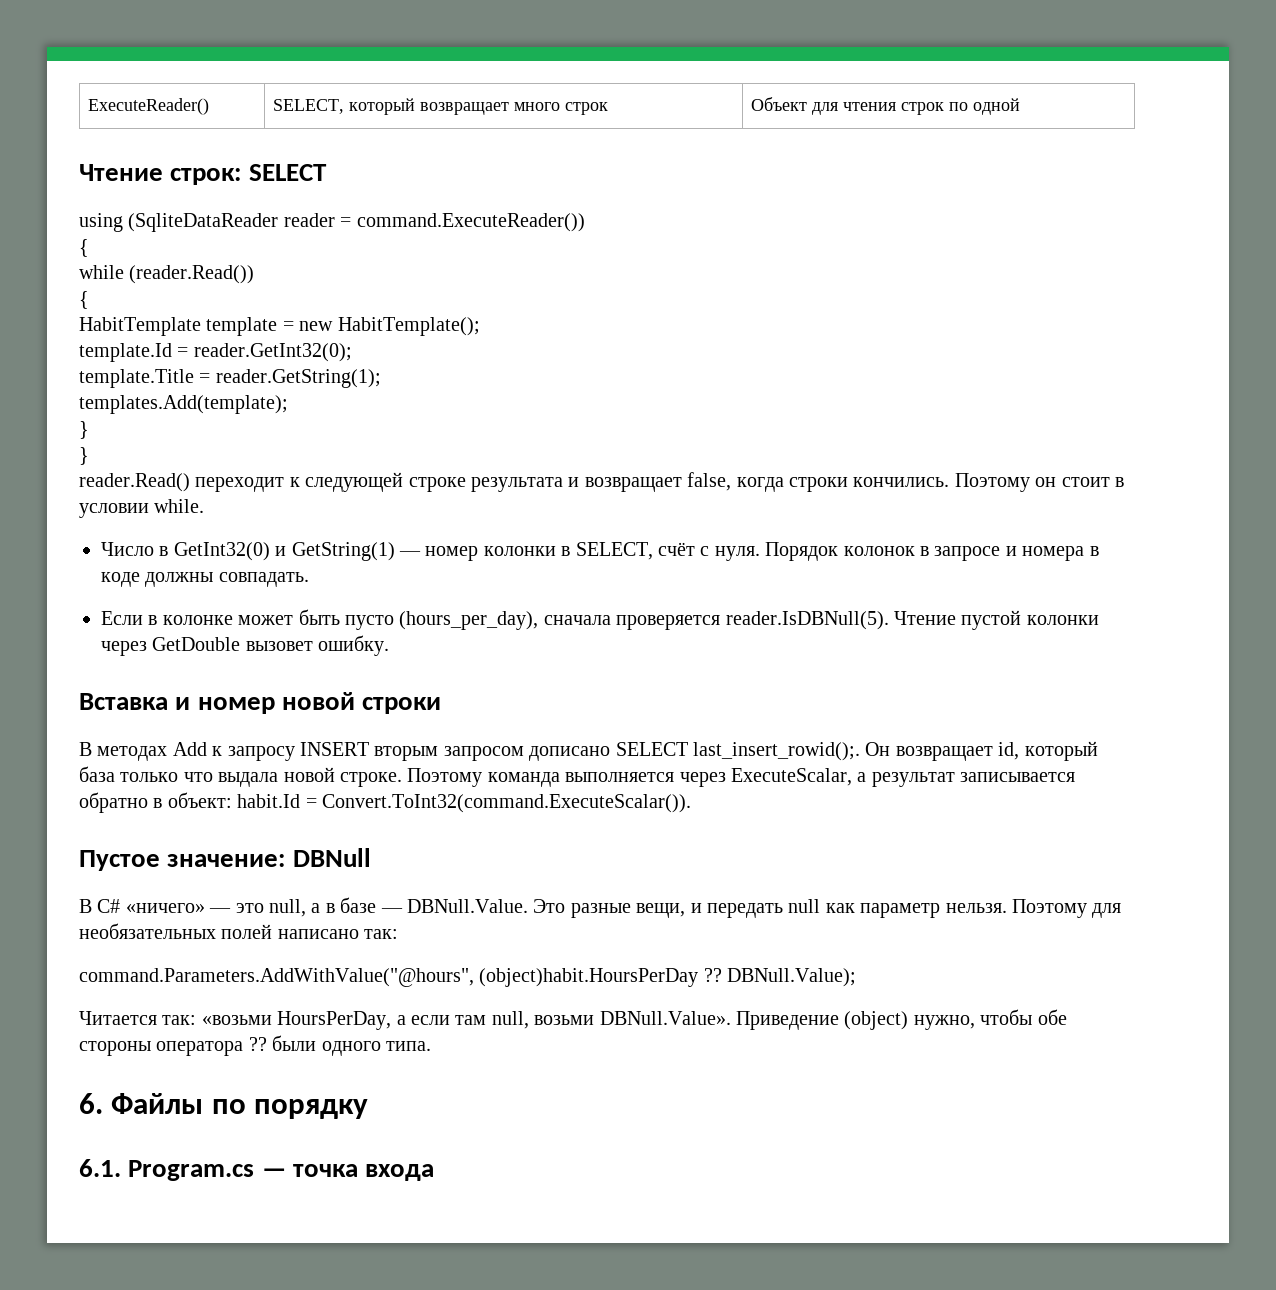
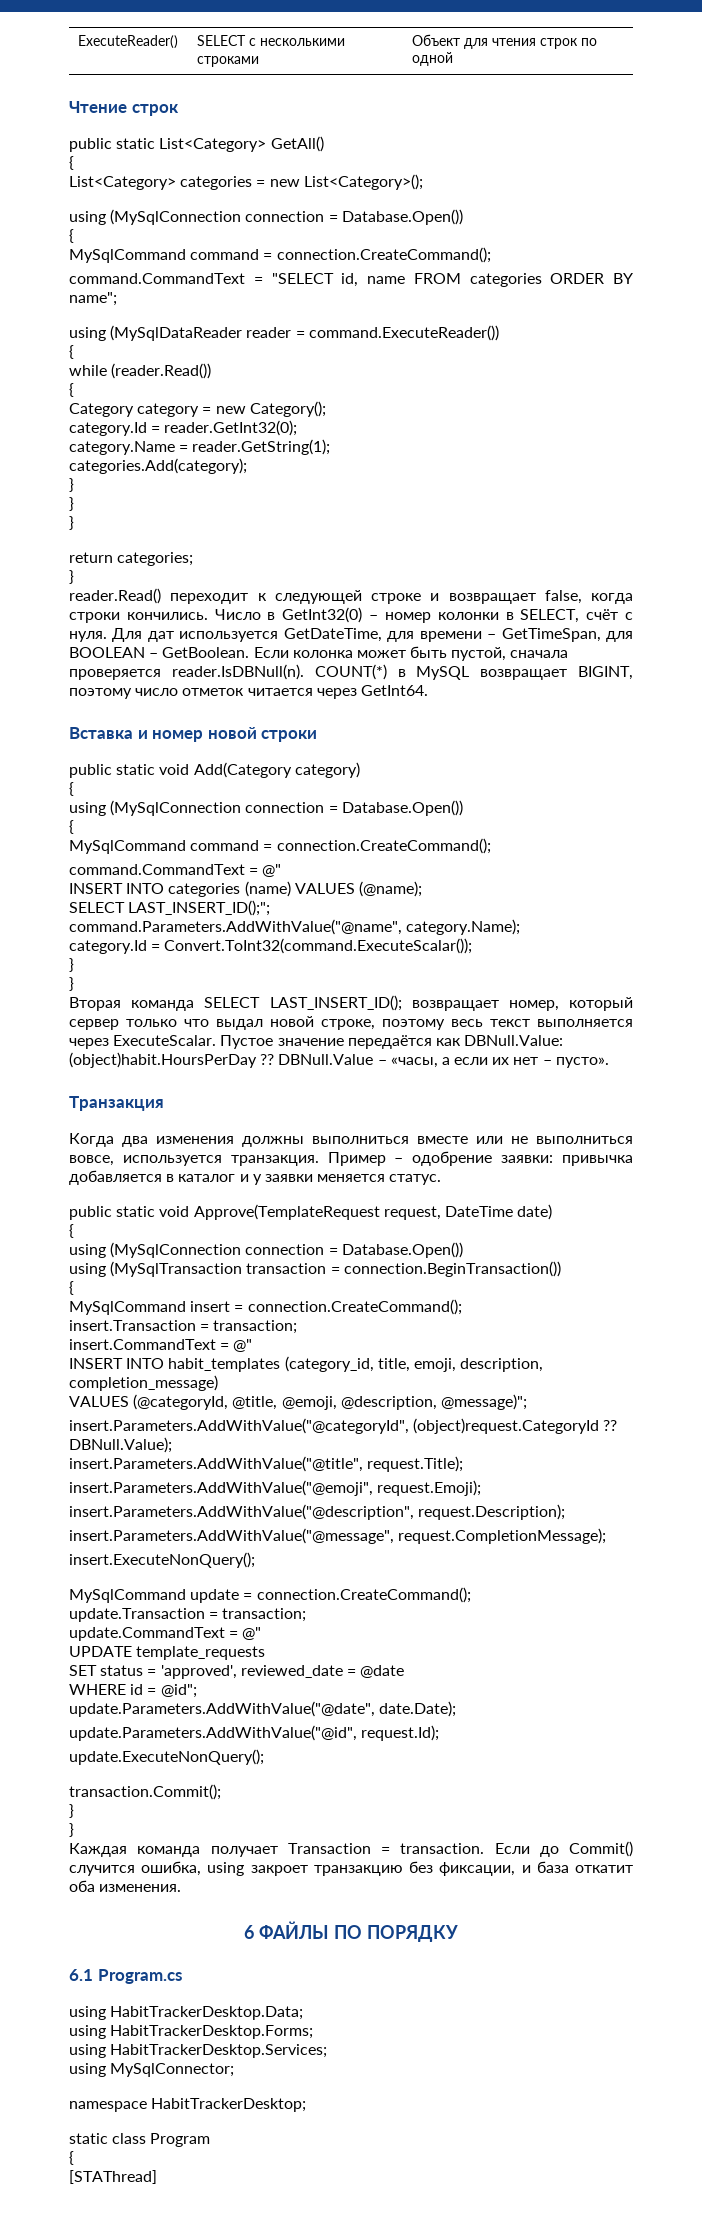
[272,98,608,115] SELECT, который возвращает много строк -> [197,35,346,46] [197,56,260,67] SELECT с несколькими строками
[170,164,327,185] [79,213,279,232] строк: SELECT // using (SqliteDataReader -> [131,104,179,116] [69,136,324,152] [69,156,74,170] [69,174,423,190] [69,209,463,225] [69,229,74,243] [69,247,491,263] [69,273,633,287] [69,292,117,306] [69,325,243,341] строк // public static List<Category> GetAll() // { // List<Category> categories = new List<Category>(); // using (MySqlConnection connection = Database.Open()) // { // MySqlCommand command = connection.CreateCommand(); // command.CommandText = "SELECT id, name FROM categories ORDER BY name"; // using (MySqlDataReader
[79,317,480,336] [79,343,172,362] HabitTemplate template = new HabitTemplate(); // template.Id -> [69,401,326,417] [69,422,147,436] Category category = new Category(); // category.Id
[79,369,194,388] template.Title -> [69,441,175,455] category.Name
[79,395,288,414] [79,421,89,439] [79,447,89,465] templates.Add(template); // } // } -> [69,458,247,474] [69,478,74,492] [69,497,74,511] [69,516,74,530] [69,552,194,566] [69,570,74,584] categories.Add(category); // } // } // } // return categories; // }
[471,477,563,492] результата -> (421, 598) none
[954,473,1124,492] [79,499,205,518] [101,542,421,561] Поэтому он стоит в условии while. // Число в GetInt32(0) и GetString(1) — -> [214,607,379,623] Число в GetInt32(0) –
[765,542,1099,561] [101,572,309,587] [101,609,1099,630] [101,635,390,656] Порядок колонок в запросе и номера в коде должны совпадать. // Если в колонке может быть пусто (hours_per_day), сначала проверяется reader.IsDBNull(5). Чтение пустой колонки через GetDouble вызовет ошибку. -> [112,628,634,642] [69,646,569,661] [69,664,633,680] [69,685,428,699] Для дат используется GetDateTime, для времени – GetTimeSpan, для BOOLEAN – GetBoolean. Если колонка может быть пустой, сначала проверяется reader.IsDBNull(n). COUNT(*) в MySQL возвращает BIGINT, поэтому число отметок читается через GetInt64.
[79,741,1098,761] [79,766,1076,787] [79,792,691,813] [79,848,371,871] [79,897,1122,918] [79,923,399,939] [79,968,857,987] [79,1009,1067,1030] [79,1035,431,1056] [79,1093,369,1119] [79,1159,435,1181] В методах Add к запросу INSERT вторым запросом дописано SELECT last_insert_rowid();. Он возвращает id, который база только что выдала новой строке. Поэтому команда выполняется через ExecuteScalar, а результат записывается обратно в объект: habit.Id = Convert.ToInt32(command.ExecuteScalar()). // Пустое значение: DBNull // В C# «ничего» — это null, а в базе — DBNull.Value. Это разные вещи, и передать null как параметр нельзя. Поэтому для необязательных полей написано так: // command.Parameters.AddWithValue("@hours", (object)habit.HoursPerDay ?? DBNull.Value); // Читается так: «возьми HoursPerDay, а если там null, возьми DBNull.Value». Приведение (object) нужно, чтобы обе стороны оператора ?? были одного типа. // 6. Файлы по порядку // 6.1. Program.cs — точка входа -> [69,762,360,778] [69,782,74,796] [69,800,463,816] [69,820,74,834] [69,838,491,854] [69,864,282,877] [69,881,422,897] [69,900,271,916] [69,919,521,935] [69,938,473,954] [69,958,74,972] [69,977,74,991] [69,995,633,1011] [69,1016,633,1030] [69,1035,564,1049] [69,1052,609,1068] [69,1096,164,1111] [69,1133,633,1147] [69,1151,634,1166] [69,1170,442,1185] [69,1204,553,1220] [69,1224,74,1238] [69,1242,463,1258] [69,1261,561,1277] [69,1281,74,1295] [69,1299,462,1315] [69,1320,298,1334] [69,1339,253,1352] [69,1356,544,1372] [69,1375,218,1391] [69,1394,527,1410] [69,1418,618,1434] [69,1437,172,1453] [69,1456,464,1472] [69,1480,482,1496] [69,1504,566,1520] [69,1528,607,1544] [69,1552,255,1568] [69,1587,471,1603] [69,1608,307,1622] [69,1627,262,1641] [69,1646,266,1660] [69,1665,405,1679] [69,1684,197,1698] [69,1701,457,1717] [69,1725,440,1741] [69,1749,264,1765] [69,1784,221,1800] [69,1804,74,1818] [69,1823,74,1837] [69,1841,633,1857] [69,1861,633,1876] [69,1880,182,1892] [244,1921,458,1942] [69,1969,182,1984] [69,2006,304,2020] [69,2025,314,2039] [69,2044,328,2058] [69,2063,235,2077] [69,2098,307,2112] [69,2133,211,2147] [69,2151,74,2165] [69,2170,157,2184] public static void Add(Category category) // { // using (MySqlConnection connection = Database.Open()) // { // MySqlCommand command = connection.CreateCommand(); // command.CommandText = @" // INSERT INTO categories (name) VALUES (@name); // SELECT LAST_INSERT_ID();"; // command.Parameters.AddWithValue("@name", category.Name); // category.Id = Convert.ToInt32(command.ExecuteScalar()); // } // } // Вторая команда SELECT LAST_INSERT_ID(); возвращает номер, который сервер только что выдал новой строке, поэтому весь текст выполняется через ExecuteScalar. Пустое значение передаётся как DBNull.Value: (object)habit.HoursPerDay ?? DBNull.Value – «часы, а если их нет – пусто». // Транзакция // Когда два изменения должны выполниться вместе или не выполниться вовсе, используется транзакция. Пример – одобрение заявки: привычка добавляется в каталог и у заявки меняется статус. // public static void Approve(TemplateRequest request, DateTime date) // { // using (MySqlConnection connection = Database.Open()) // using (MySqlTransaction transaction = connection.BeginTransaction()) // { // MySqlCommand insert = connection.CreateCommand(); // insert.Transaction = transaction; // insert.CommandText = @" // INSERT INTO habit_templates (category_id, title, emoji, description, completion_message) // VALUES (@categoryId, @title, @emoji, @description, @message)"; // insert.Parameters.AddWithValue("@categoryId", (object)request.CategoryId ?? DBNull.Value); // insert.Parameters.AddWithValue("@title", request.Title); // insert.Parameters.AddWithValue("@emoji", request.Emoji); // insert.Parameters.AddWithValue("@description", request.Description); // insert.Parameters.AddWithValue("@message", request.CompletionMessage); // insert.ExecuteNonQuery(); // MySqlCommand update = connection.CreateCommand(); // update.Transaction = transaction; // update.CommandText = @" // UPDATE template_requests // SET status = 'approved', reviewed_date = @date // WHERE id = @id"; // update.Parameters.AddWithValue("@date", date.Date); // update.Parameters.AddWithValue("@id", request.Id); // update.ExecuteNonQuery(); // transaction.Commit(); // } // } // Каждая команда получает Transaction = transaction. Если до Commit() случится ошибка, using закроет транзакцию без фиксации, и база откатит оба изменения. // 6 ФАЙЛЫ ПО ПОРЯДКУ // 6.1 Program.cs // using HabitTrackerDesktop.Data; // using HabitTrackerDesktop.Forms; // using HabitTrackerDesktop.Services; // using MySqlConnector; // namespace HabitTrackerDesktop; // static class Program // { // [STAThread]

